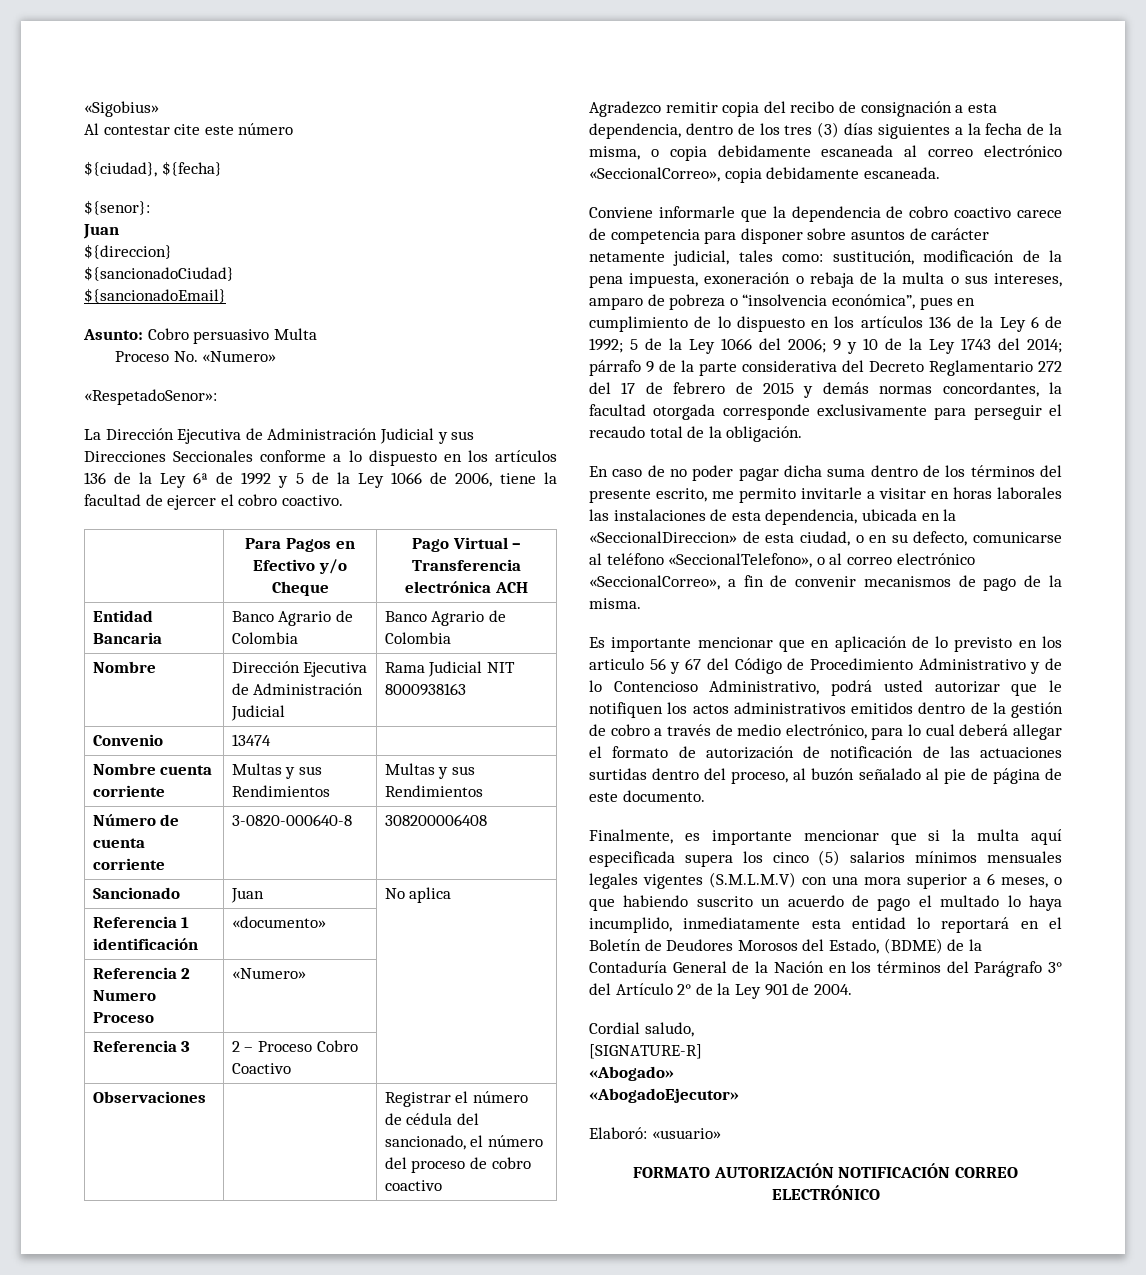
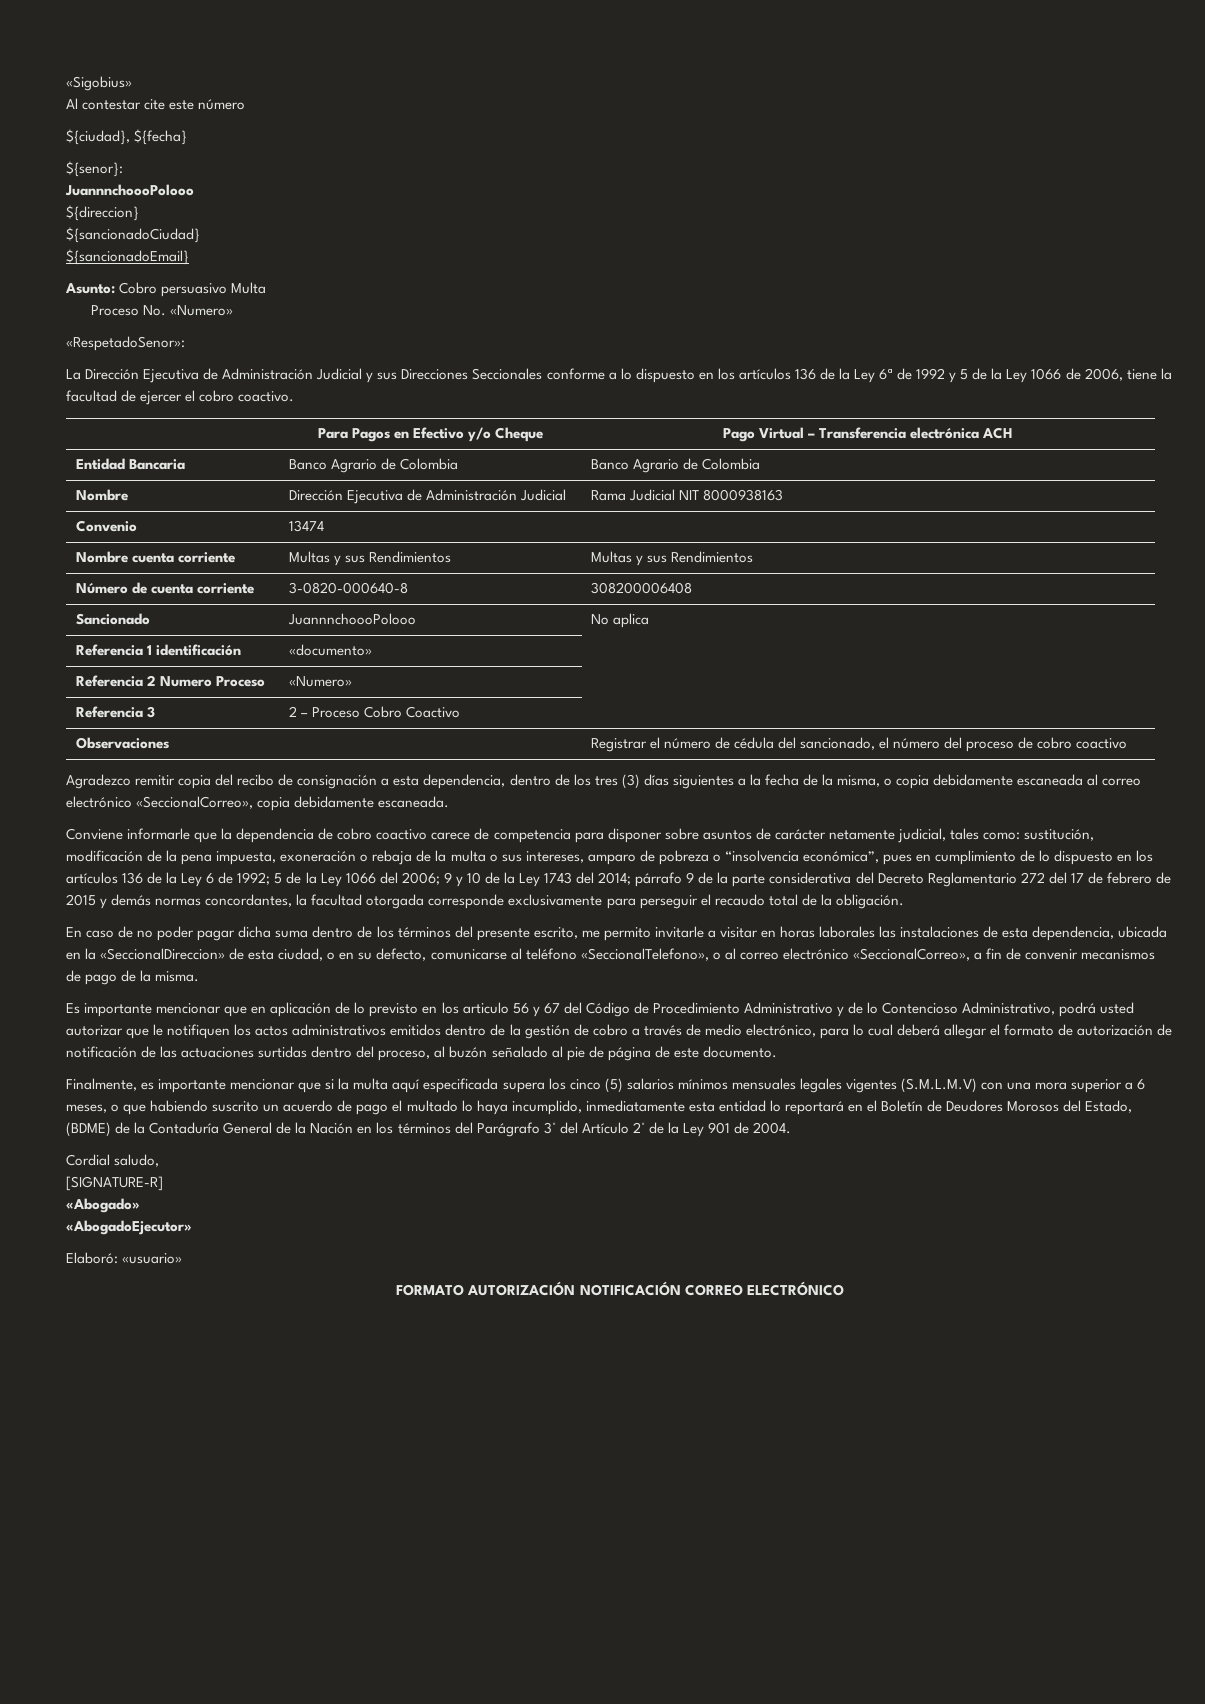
[83,224,119,239] Juan -> [65,184,194,196] JuannnchoooPolooo
[230,888,264,903] Juan -> [287,613,416,625] JuannnchoooPolooo

